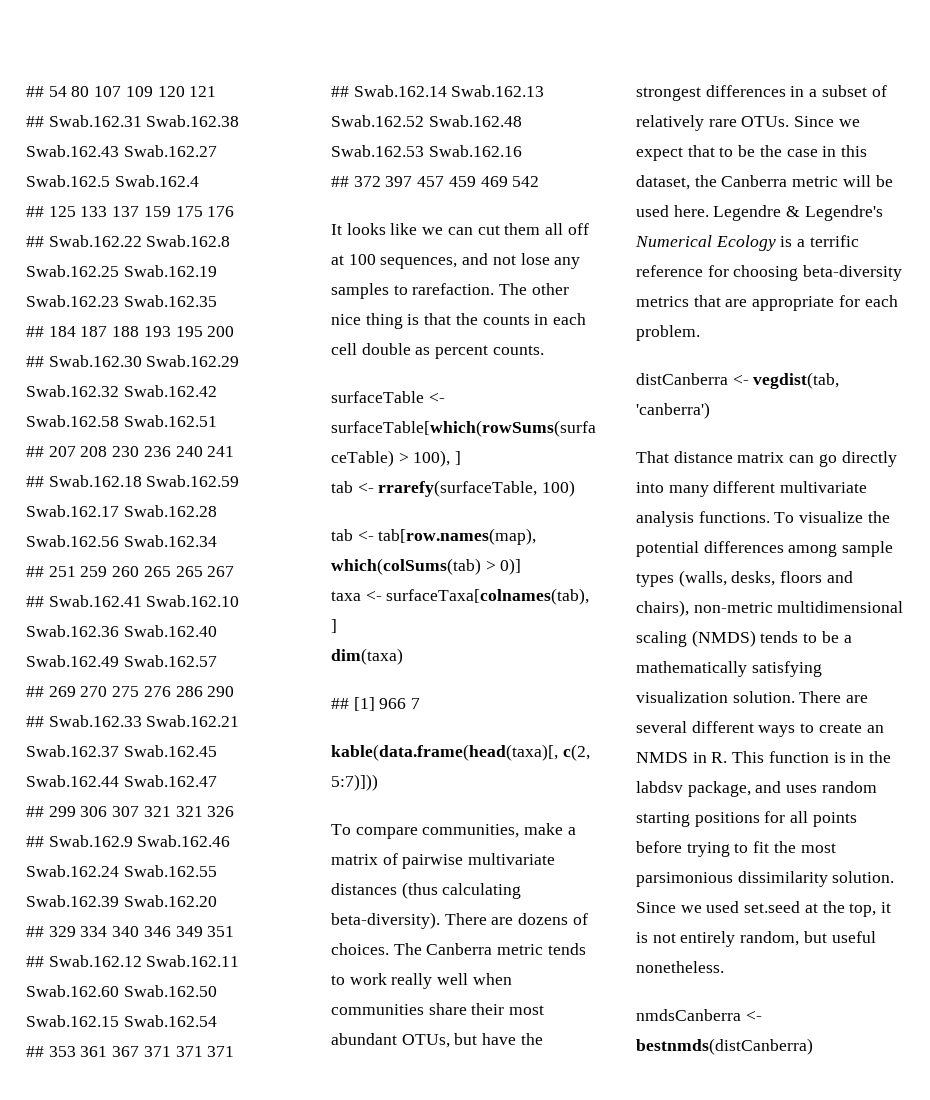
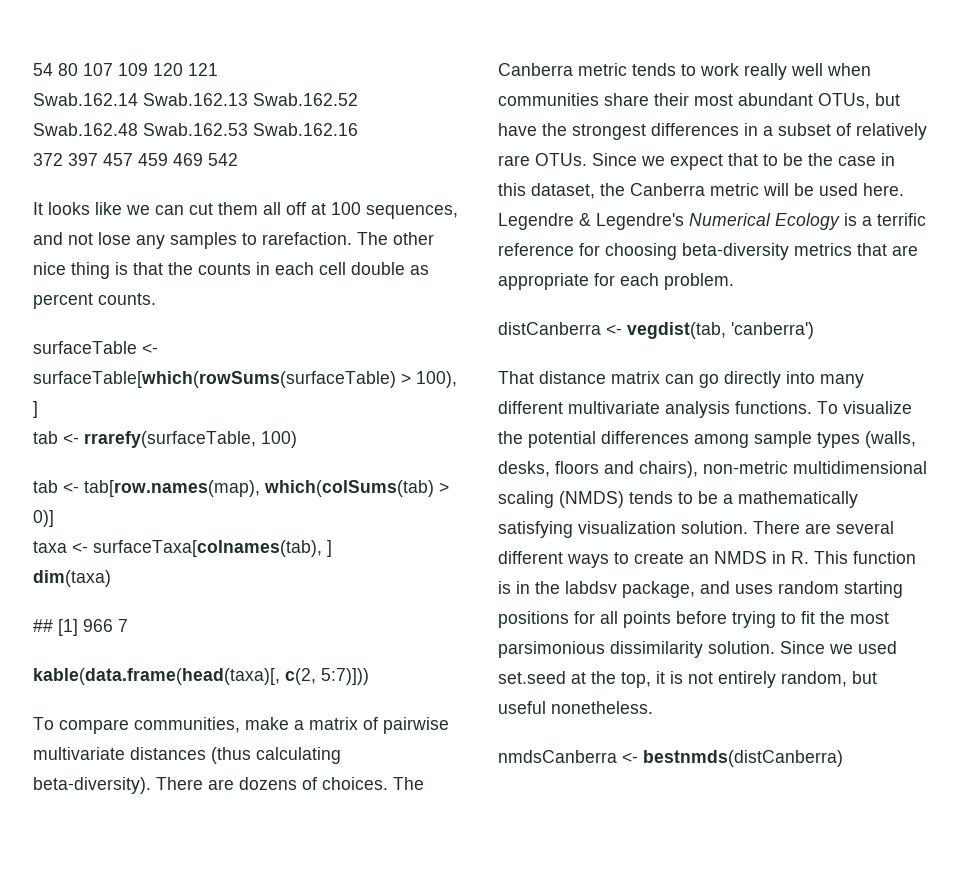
[26,86,44,97] ## -> (33, 69) none
[26,115,240,127] [26,145,217,157] [26,175,199,187] [26,206,235,217] [26,235,231,247] [26,265,217,277] [26,295,217,307] [26,326,235,337] [26,355,240,367] [26,385,217,397] [26,415,217,427] [26,446,235,457] [26,475,240,487] [26,505,217,517] [26,535,217,547] [26,566,235,577] [26,595,240,607] [26,625,217,637] [26,655,217,667] [26,686,235,697] [26,715,240,727] [26,745,217,757] [26,775,217,787] [26,806,235,817] [26,835,231,847] [26,865,217,877] [26,895,217,907] [26,926,235,937] [26,955,240,967] [26,985,217,997] [26,1015,217,1027] [26,1046,235,1057] [331,86,349,97] ## Swab.162.31 Swab.162.38 Swab.162.43 Swab.162.27 Swab.162.5 Swab.162.4 // ## 125 133 137 159 175 176 // ## Swab.162.22 Swab.162.8 Swab.162.25 Swab.162.19 Swab.162.23 Swab.162.35 // ## 184 187 188 193 195 200 // ## Swab.162.30 Swab.162.29 Swab.162.32 Swab.162.42 Swab.162.58 Swab.162.51 // ## 207 208 230 236 240 241 // ## Swab.162.18 Swab.162.59 Swab.162.17 Swab.162.28 Swab.162.56 Swab.162.34 // ## 251 259 260 265 265 267 // ## Swab.162.41 Swab.162.10 Swab.162.36 Swab.162.40 Swab.162.49 Swab.162.57 // ## 269 270 275 276 286 290 // ## Swab.162.33 Swab.162.21 Swab.162.37 Swab.162.45 Swab.162.44 Swab.162.47 // ## 299 306 307 321 321 326 // ## Swab.162.9 Swab.162.46 Swab.162.24 Swab.162.55 Swab.162.39 Swab.162.20 // ## 329 334 340 346 349 351 // ## Swab.162.12 Swab.162.11 Swab.162.60 Swab.162.50 Swab.162.15 Swab.162.54 // ## 353 361 367 371 371 371 // ## -> (218, 69) none
[331,176,349,187] ## -> (358, 129) none

